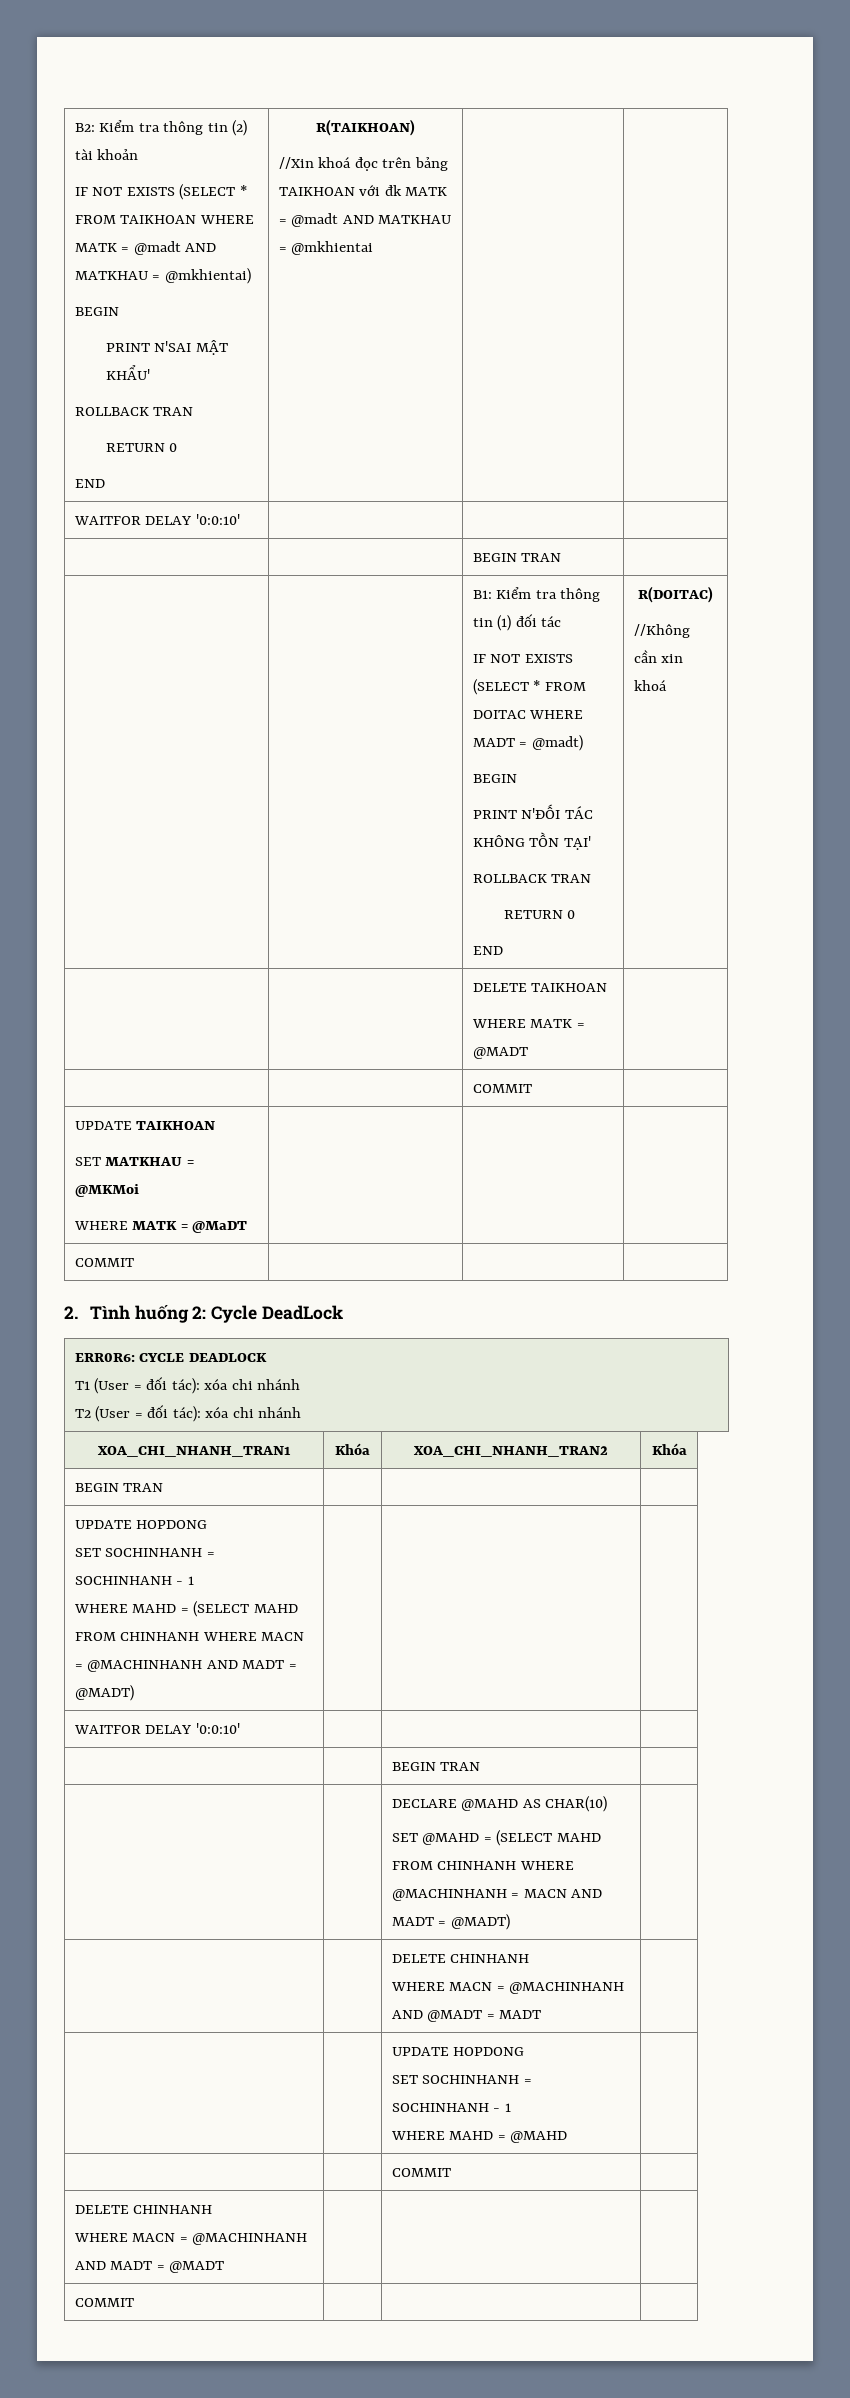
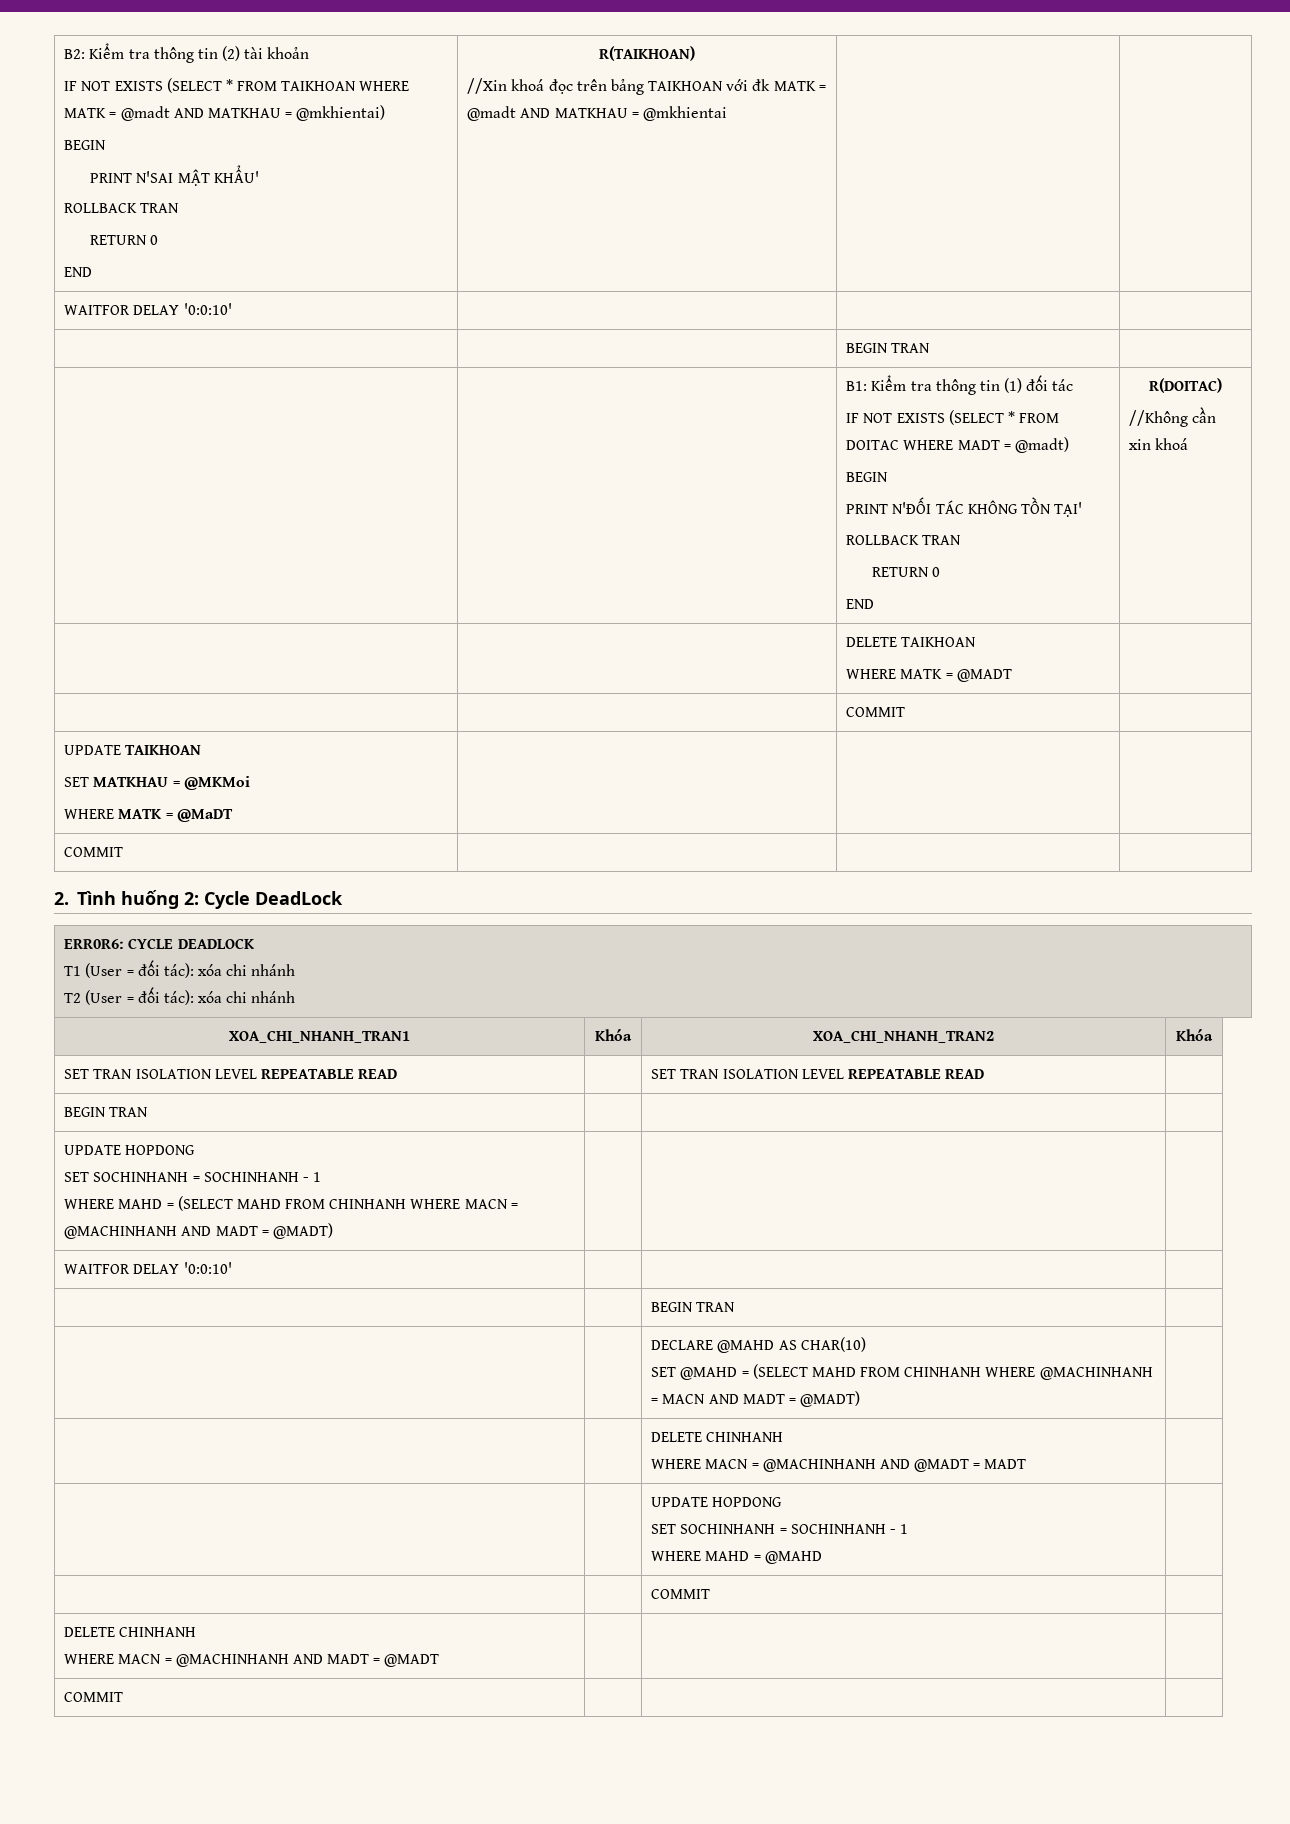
(687, 1449) none -> [64,1069,398,1079] [651,1069,985,1079] // SET TRAN ISOLATION LEVEL REPEATABLE READ | | SET TRAN ISOLATION LEVEL REPEATABLE READ |

